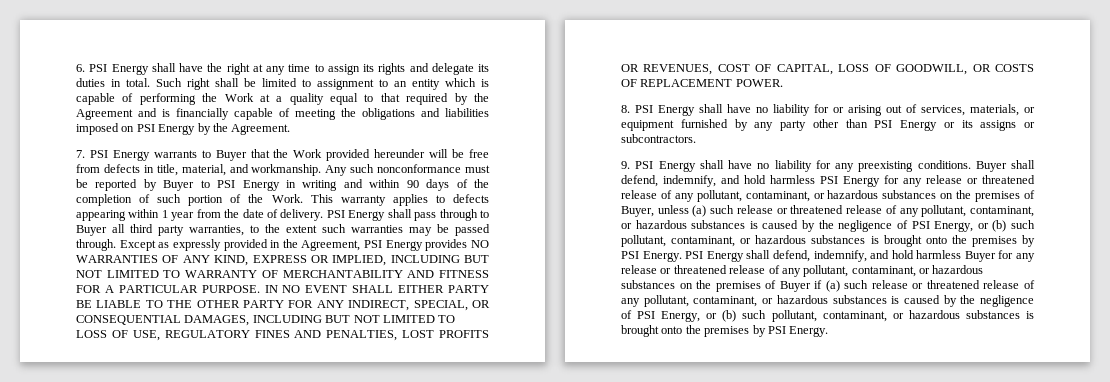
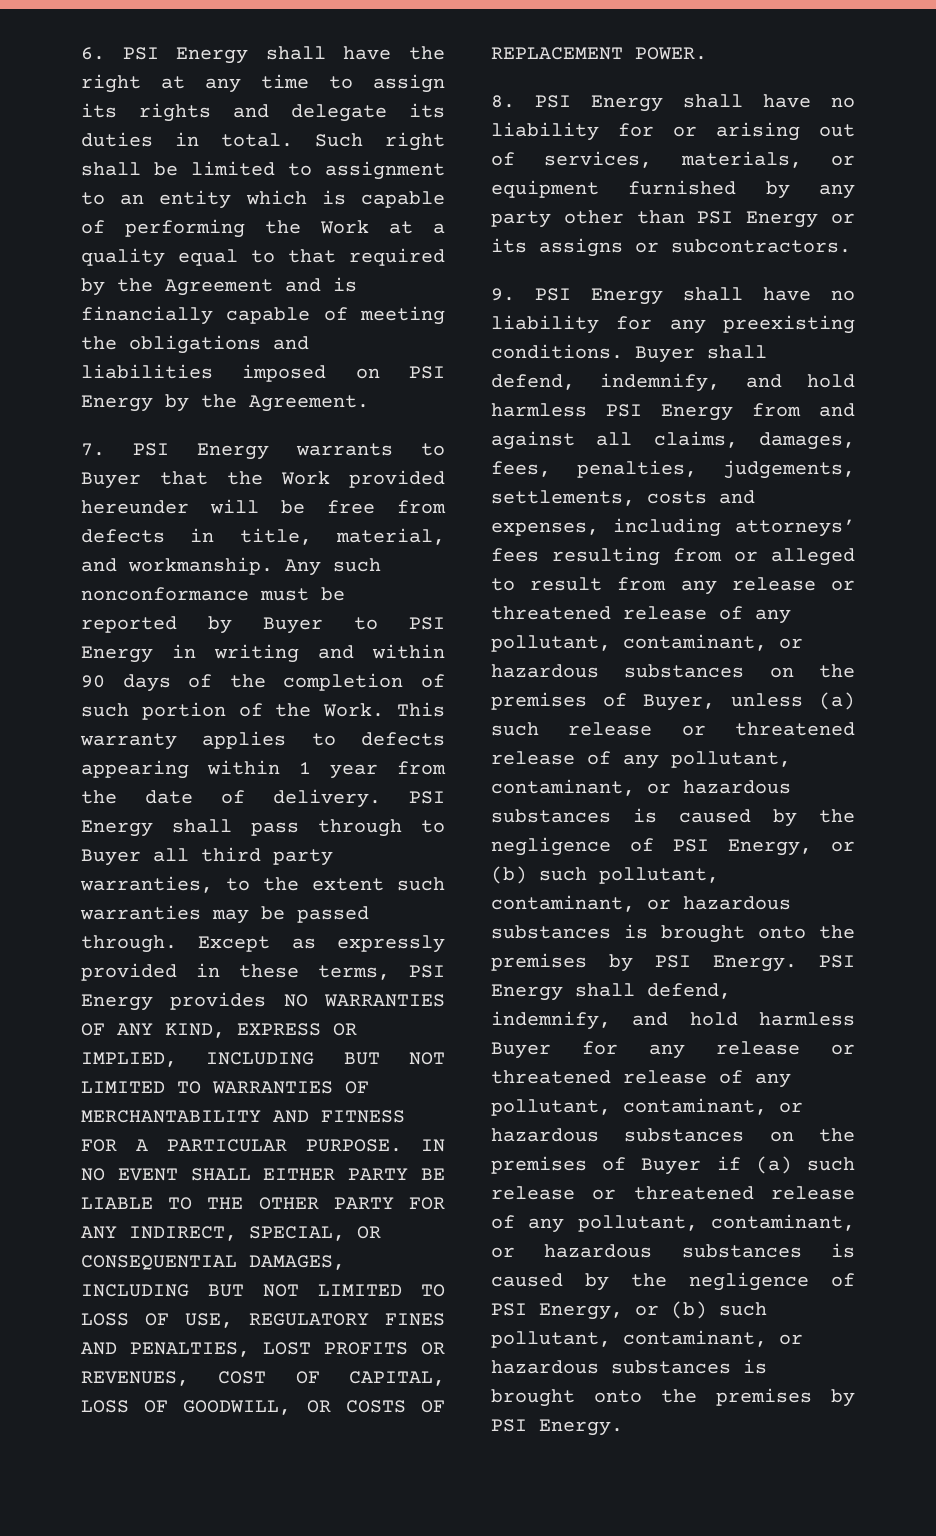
[282,239,361,251] the Agreement, -> [239,964,390,980] these terms,
[185,270,258,278] WARRANTY -> [212,1081,333,1094] WARRANTIES
[884,175,899,184] for -> [752,403,855,417] [491,431,855,450] [491,460,855,479] [491,490,755,506] [491,518,855,537] [491,547,855,566] [491,577,667,591] from and against all claims, damages, fees, penalties, judgements, settlements, costs and expenses, including attorneys’ fees resulting from or alleged to result from

